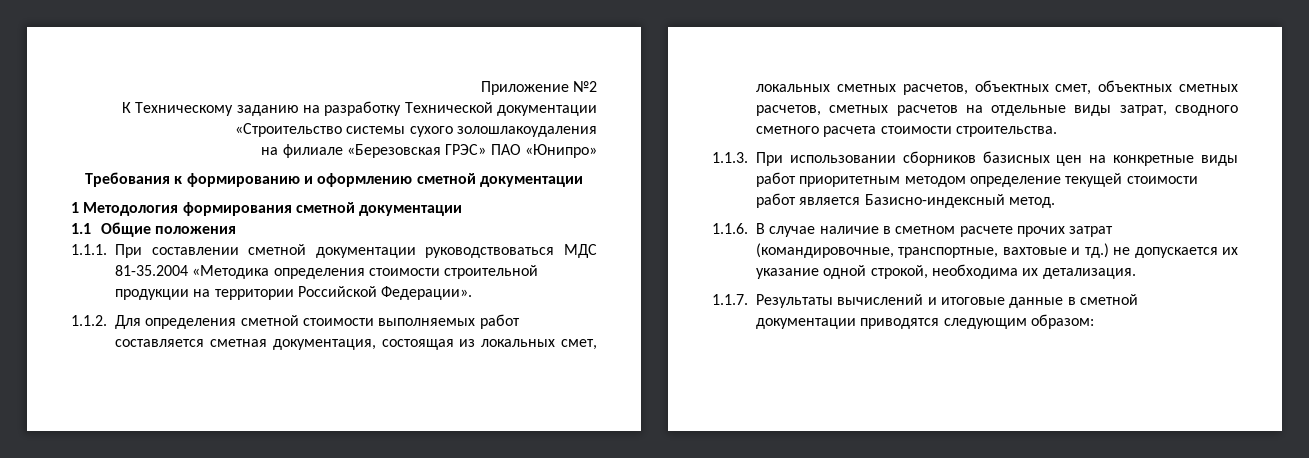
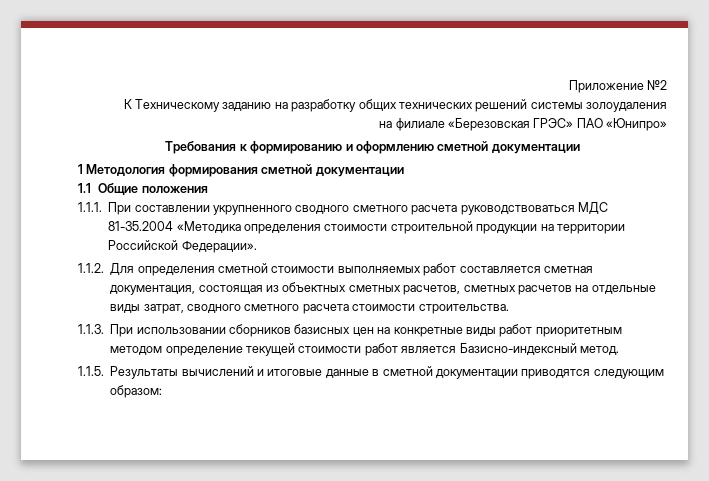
[404,102,597,116] [235,123,597,137] Технической документации «Строительство системы сухого золошлакоудаления -> [358,99,667,112] общих технических решений системы золоудаления
[248,244,416,258] сметной документации -> [213,205,458,215] укрупненного сводного сметного расчета
[481,339,597,350] [756,80,1092,95] локальных смет, локальных сметных расчетов, объектных смет, -> (279, 288) none
[712,223,1114,237] [756,243,1238,258] [756,264,1136,279] [712,294,748,305] 1.1.6. В случае наличие в сметном расчете прочих затрат (командировочные, транспортные, вахтовые и тд.) не допускается их указание одной строкой, необходима их детализация. // 1.1.7. -> [78,366,104,376] 1.1.5.

